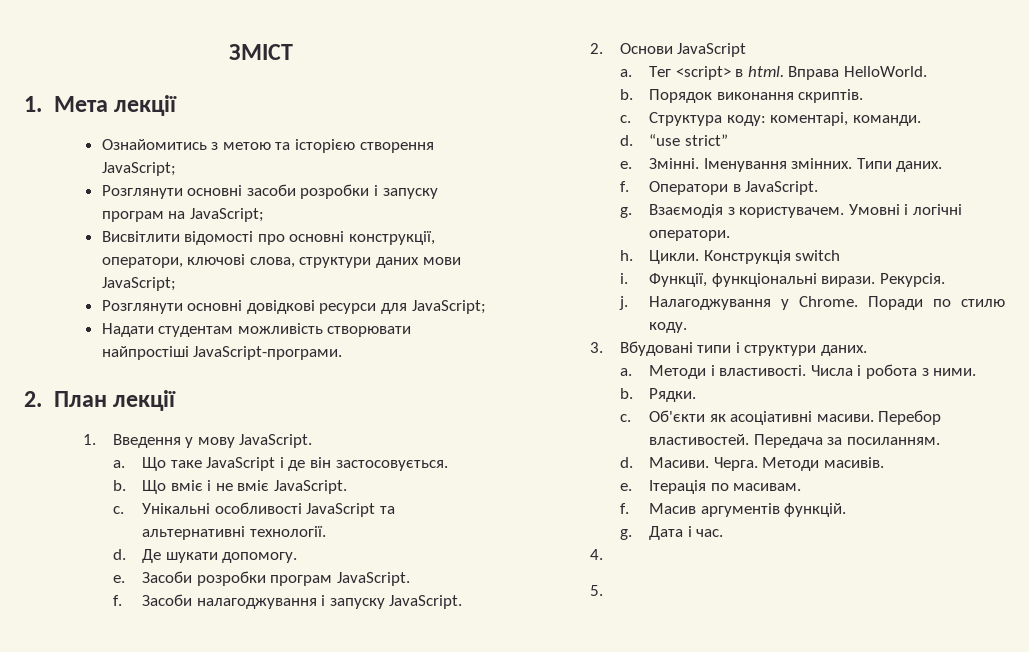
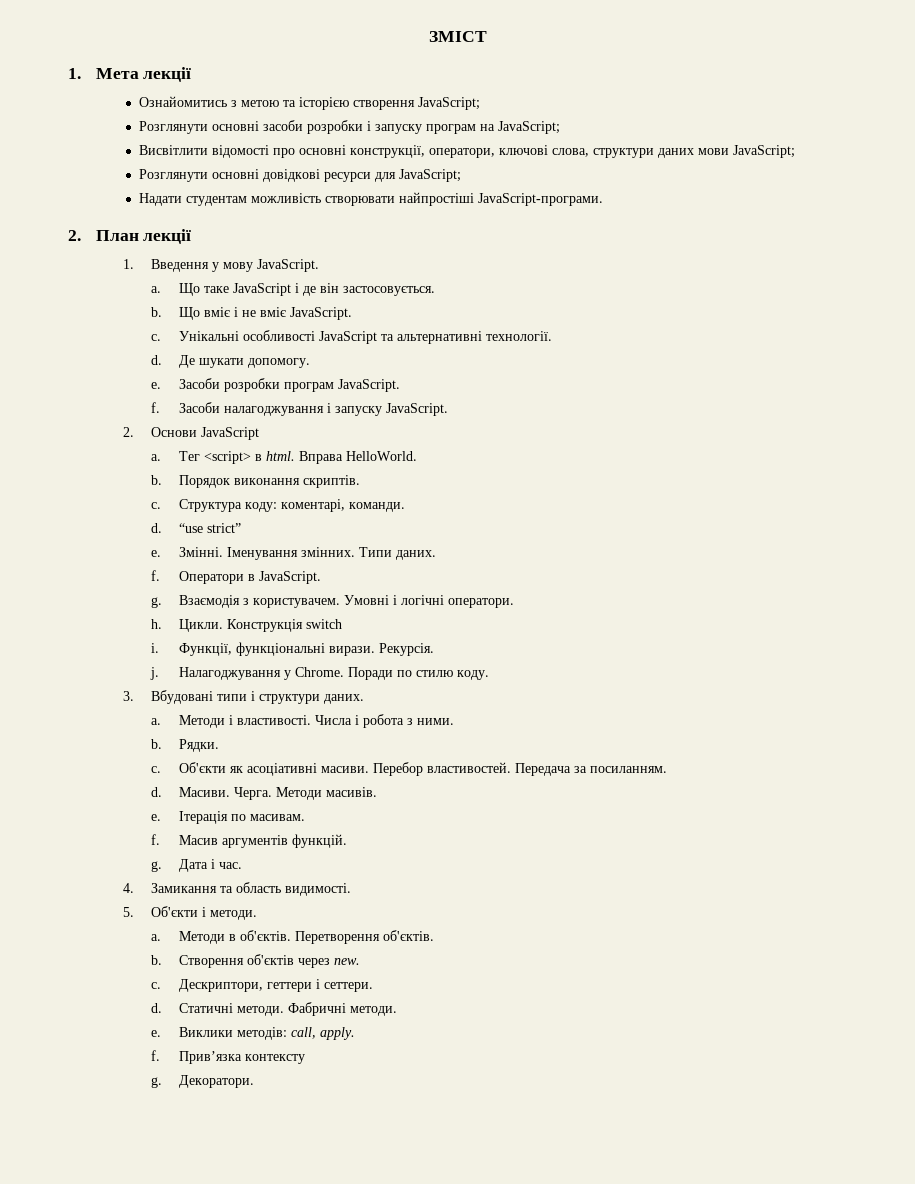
[590,585,604,596] // 5. -> [150,882,351,896] [123,906,257,920] [150,930,434,944] [150,954,360,968] [150,979,373,992] [150,1002,397,1016] [150,1027,355,1040] [150,1050,305,1064] [150,1075,254,1088] Замикання та область видимості. // 5. Об'єкти і методи. // a. Методи в об'єктів. Перетворення об'єктів. // b. Створення об'єктів через new. // c. Дескриптори, геттери і сеттери. // d. Статичні методи. Фабричні методи. // e. Виклики методів: call, apply. // f. Прив’язка контексту // g. Декоратори.

